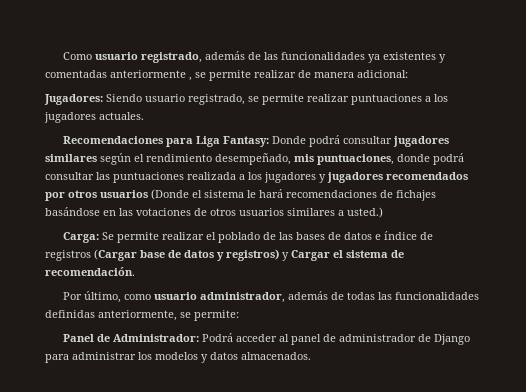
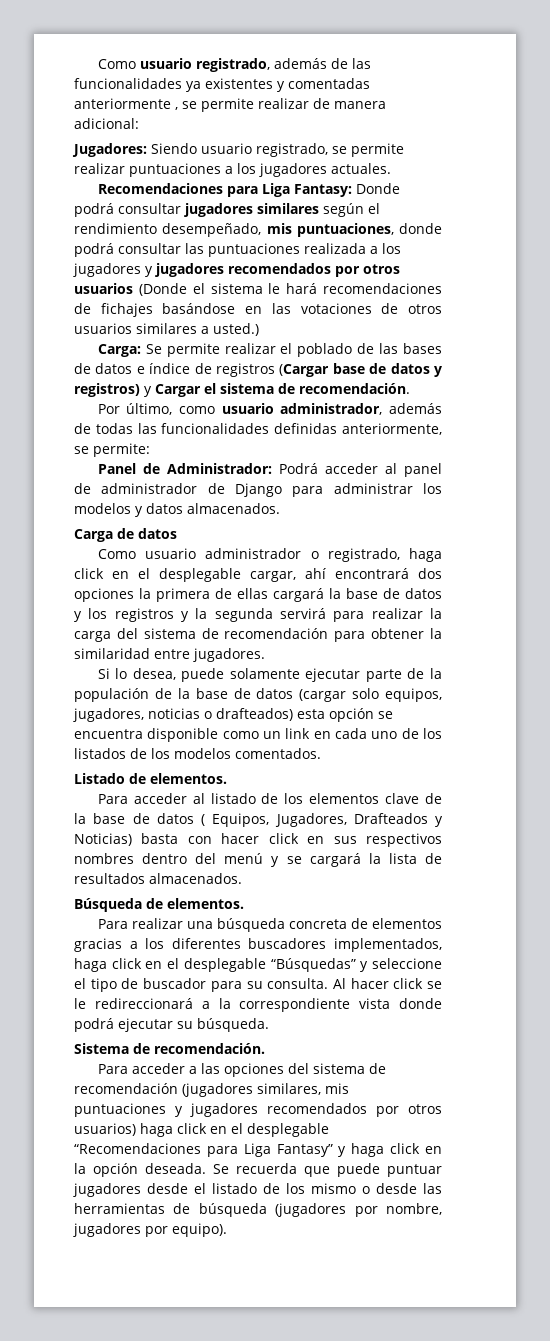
(311, 356) none -> [74,528,177,542] [97,548,442,562] [74,568,442,582] [74,588,442,602] [74,608,442,622] [74,628,442,642] [74,648,265,662] [97,668,443,682] [74,688,442,702] [73,708,393,722] [74,728,442,742] [74,748,321,759] [74,773,227,784] [97,793,443,804] [74,813,443,827] [74,833,442,847] [74,853,442,867] [74,873,242,884] [74,898,244,912] [97,918,443,932] [74,938,442,952] [74,958,442,972] [74,978,442,992] [74,998,442,1012] [74,1018,269,1032] [74,1043,265,1054] [97,1063,386,1077] [74,1083,349,1097] [74,1103,442,1117] [74,1123,329,1137] [74,1143,442,1157] [74,1163,442,1177] [73,1183,442,1197] [74,1203,442,1217] [73,1223,227,1237] // Carga de datos // Como usuario administrador o registrado, haga click en el desplegable cargar, ahí encontrará dos opciones la primera de ellas cargará la base de datos y los registros y la segunda servirá para realizar la carga del sistema de recomendación para obtener la similaridad entre jugadores. // Si lo desea, puede solamente ejecutar parte de la populación de la base de datos (cargar solo equipos, jugadores, noticias o drafteados) esta opción se encuentra disponible como un link en cada uno de los listados de los modelos comentados. // Listado de elementos. // Para acceder al listado de los elementos clave de la base de datos ( Equipos, Jugadores, Drafteados y Noticias) basta con hacer click en sus respectivos nombres dentro del menú y se cargará la lista de resultados almacenados. // Búsqueda de elementos. // Para realizar una búsqueda concreta de elementos gracias a los diferentes buscadores implementados, haga click en el desplegable “Búsquedas” y seleccione el tipo de buscador para su consulta. Al hacer click se le redireccionará a la correspondiente vista donde podrá ejecutar su búsqueda. // Sistema de recomendación. // Para acceder a las opciones del sistema de recomendación (jugadores similares, mis puntuaciones y jugadores recomendados por otros usuarios) haga click en el desplegable “Recomendaciones para Liga Fantasy” y haga click en la opción deseada. Se recuerda que puede puntuar jugadores desde el listado de los mismo o desde las herramientas de búsqueda (jugadores por nombre, jugadores por equipo).

